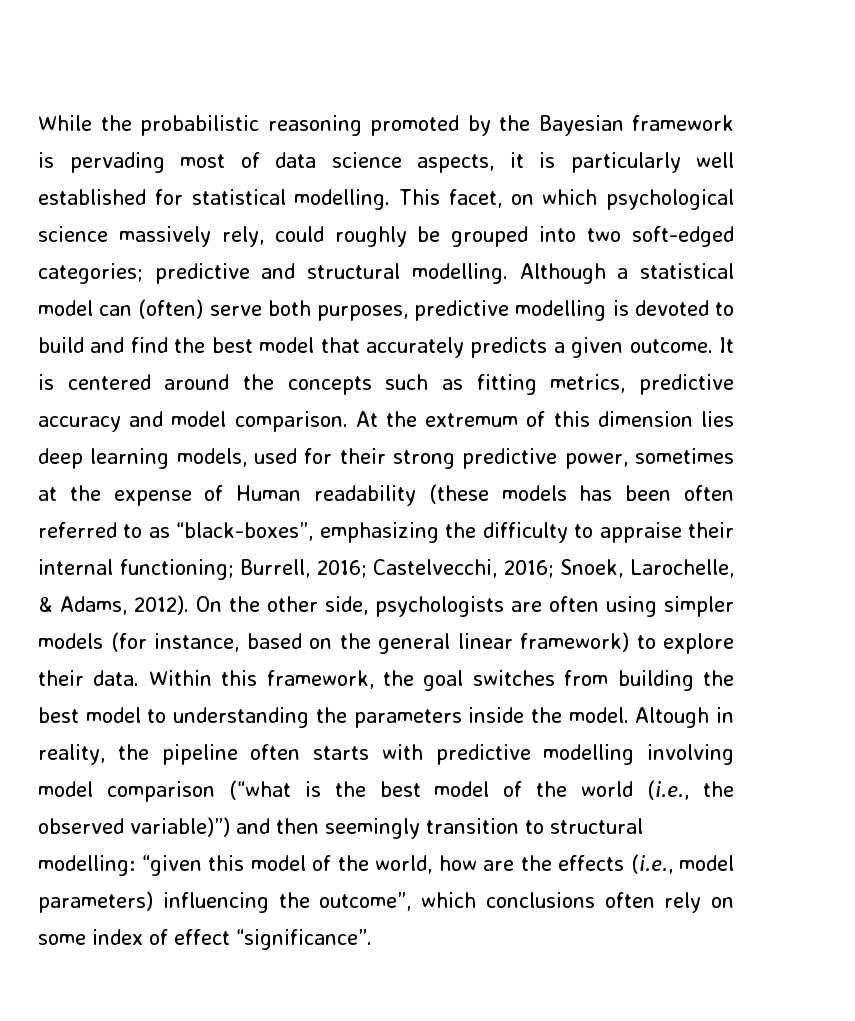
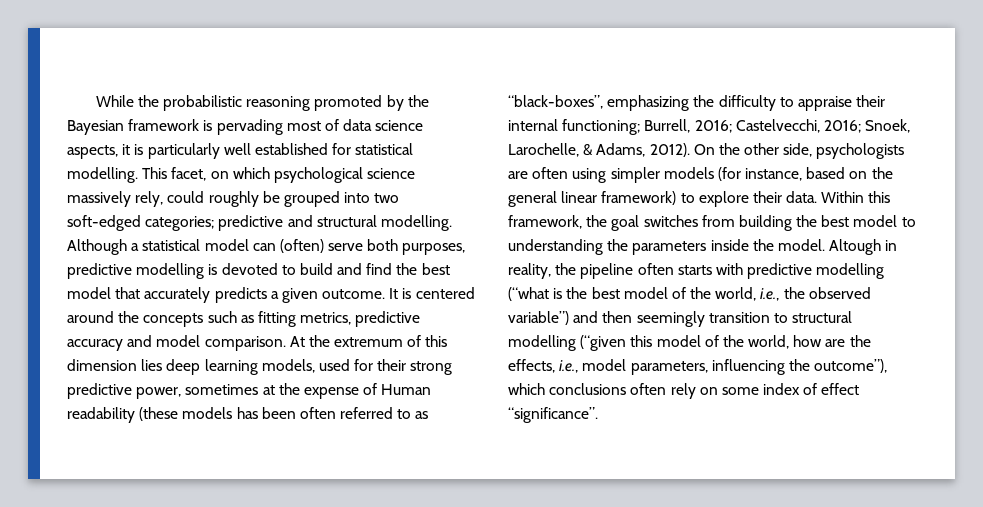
[647,744,734,765] [38,781,215,802] involving model comparison -> (885, 271) none
[581,780,690,800] world (i.e., -> [715,287,780,301] world, i.e.,
[130,817,230,837] variable)”) -> [508,311,569,325] variable”)
[38,855,202,876] modelling: “given -> [508,335,627,351] modelling (“given
[558,854,734,874] [38,891,153,913] effects (i.e., model parameters) -> [508,359,708,375] effects, i.e., model parameters,
[319,892,412,911] outcome”, -> [814,359,888,373] outcome”),

